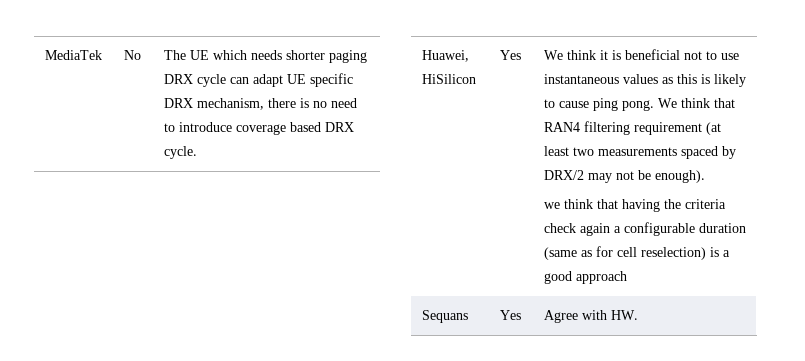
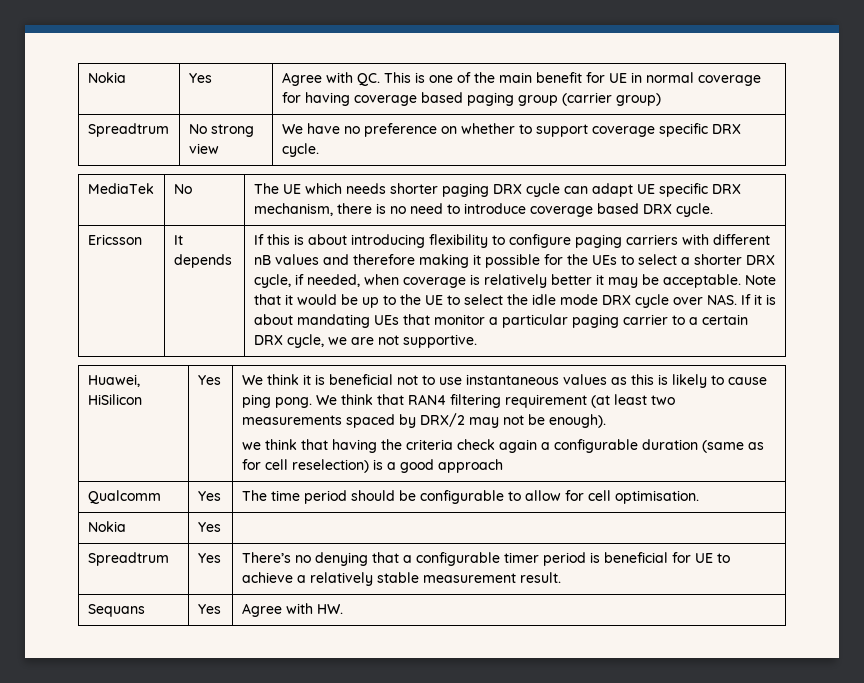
(44, 55) none -> [87,72,126,83] [188,73,212,83] [281,72,761,86] [281,92,661,106] [87,123,169,137] [188,124,254,137] [188,143,219,154] [281,123,741,137] [281,143,319,157] Nokia | Yes | Agree with QC. This is one of the main benefit for UE in normal coverage for having coverage based paging group (carrier group) // Spreadtrum | No strong view | We have no preference on whether to support coverage specific DRX cycle. //
(197, 152) none -> [87,234,142,245] [173,235,183,245] [173,254,232,268] [253,234,770,248] [253,254,775,268] [253,274,776,288] [253,294,776,308] [253,314,748,328] [253,334,477,348] // Ericsson | It depends | If this is about introducing flexibility to configure paging carriers with different nB values and therefore making it possible for the UEs to select a shorter DRX cycle, if needed, when coverage is relatively better it may be acceptable. Note that it would be up to the UE to select the idle mode DRX cycle over NAS. If it is about mandating UEs that monitor a particular paging carrier to a certain DRX cycle, we are not supportive.
(627, 277) none -> [87,490,161,504] [197,491,221,501] [241,490,699,504] [87,521,126,532] [197,522,221,532] [87,552,169,566] [197,553,221,563] [241,552,730,566] [241,572,561,586] // Qualcomm | Yes | The time period should be configurable to allow for cell optimisation. // Nokia | Yes | // Spreadtrum | Yes | There’s no denying that a configurable timer period is beneficial for UE to achieve a relatively stable measurement result.

